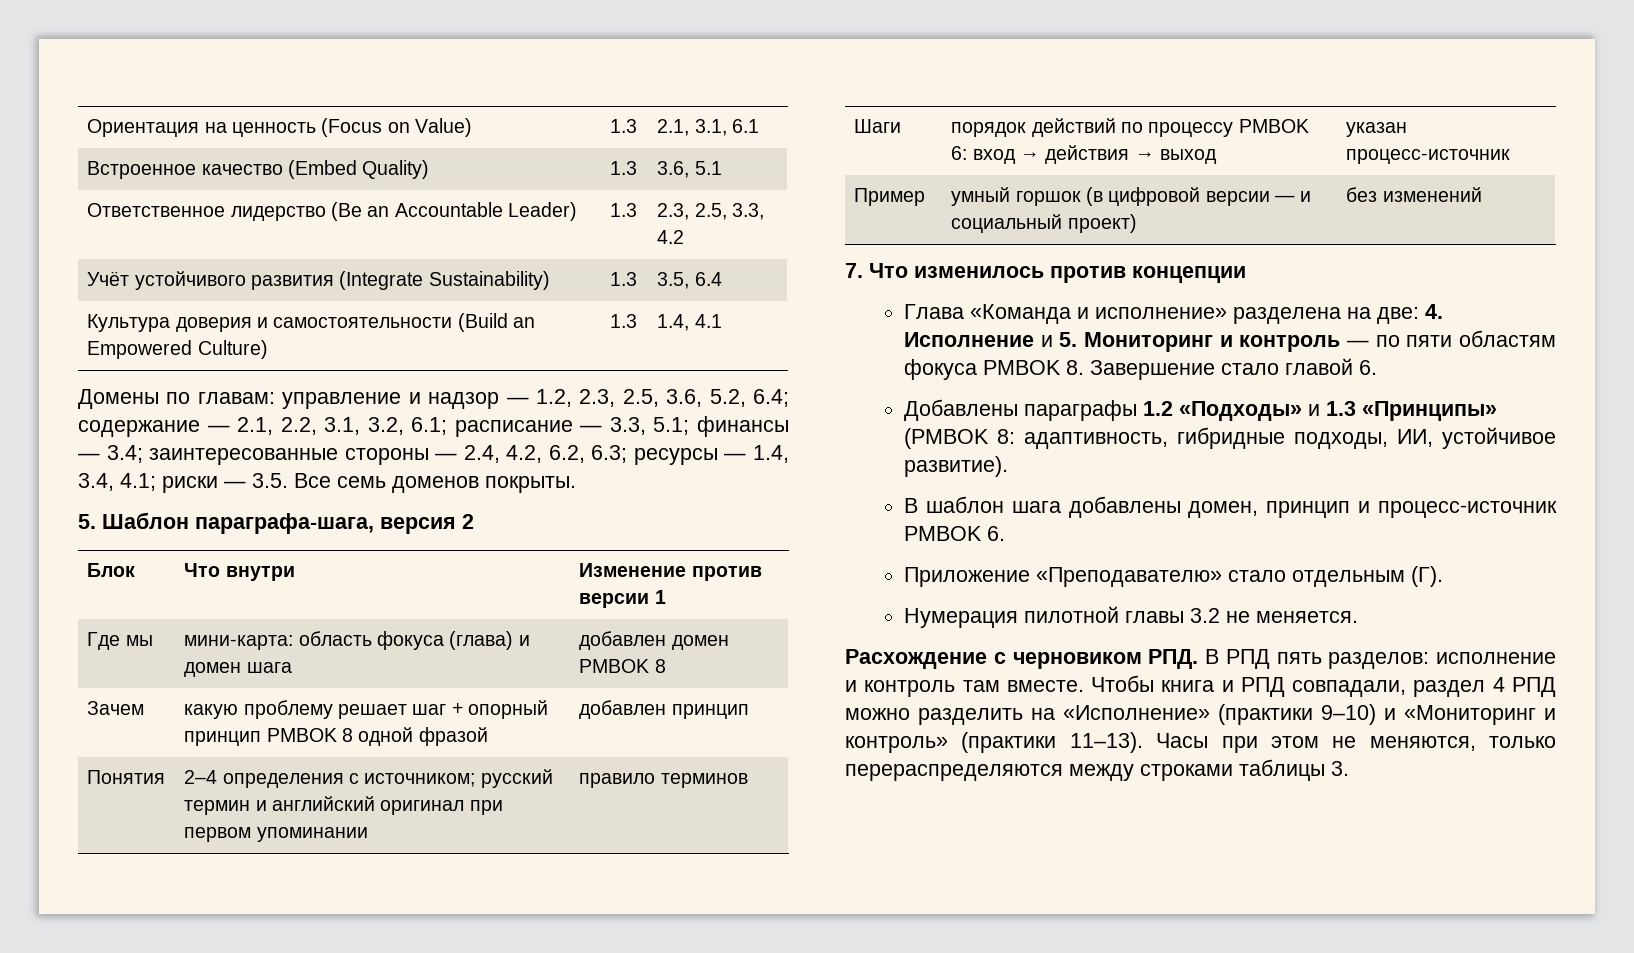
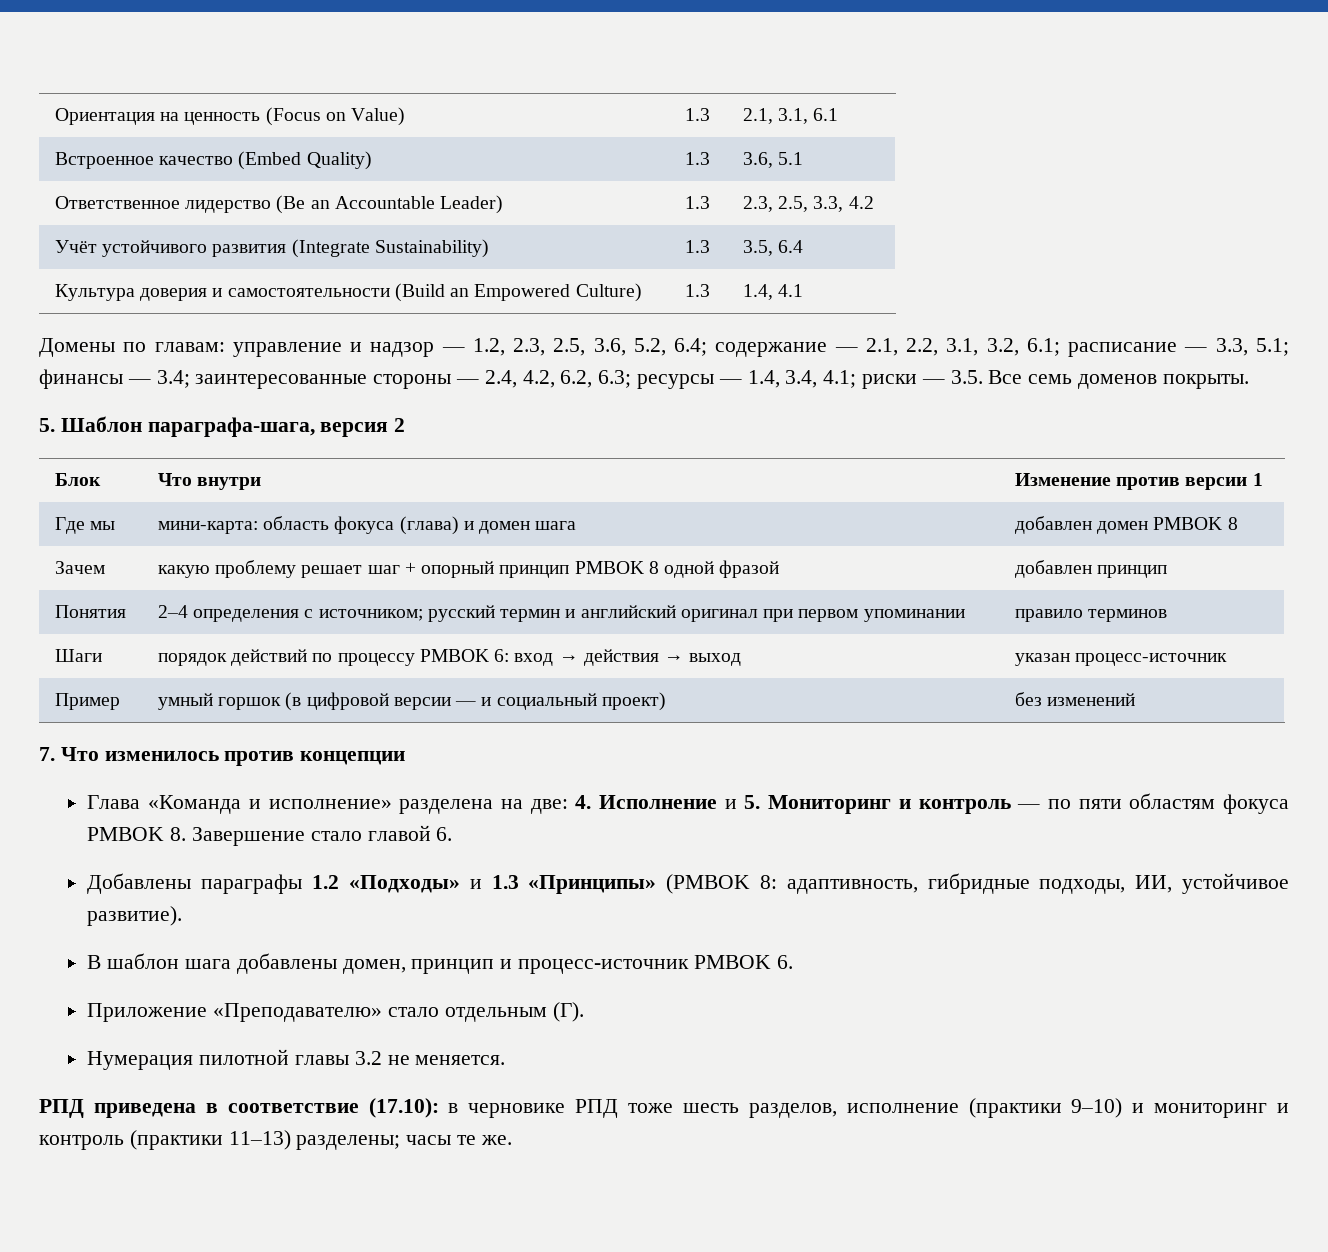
[845,649,1556,669] [845,675,1556,697] [845,704,1556,725] [845,732,1556,753] [845,759,1349,781] Расхождение с черновиком РПД. В РПД пять разделов: исполнение и контроль там вместе. Чтобы книга и РПД совпадали, раздел 4 РПД можно разделить на «Исполнение» (практики 9–10) и «Мониторинг и контроль» (практики 11–13). Часы при этом не меняются, только перераспределяются между строками таблицы 3. -> [39,1098,1289,1118] [39,1130,512,1150] РПД приведена в соответствие (17.10): в черновике РПД тоже шесть разделов, исполнение (практики 9–10) и мониторинг и контроль (практики 11–13) разделены; часы те же.

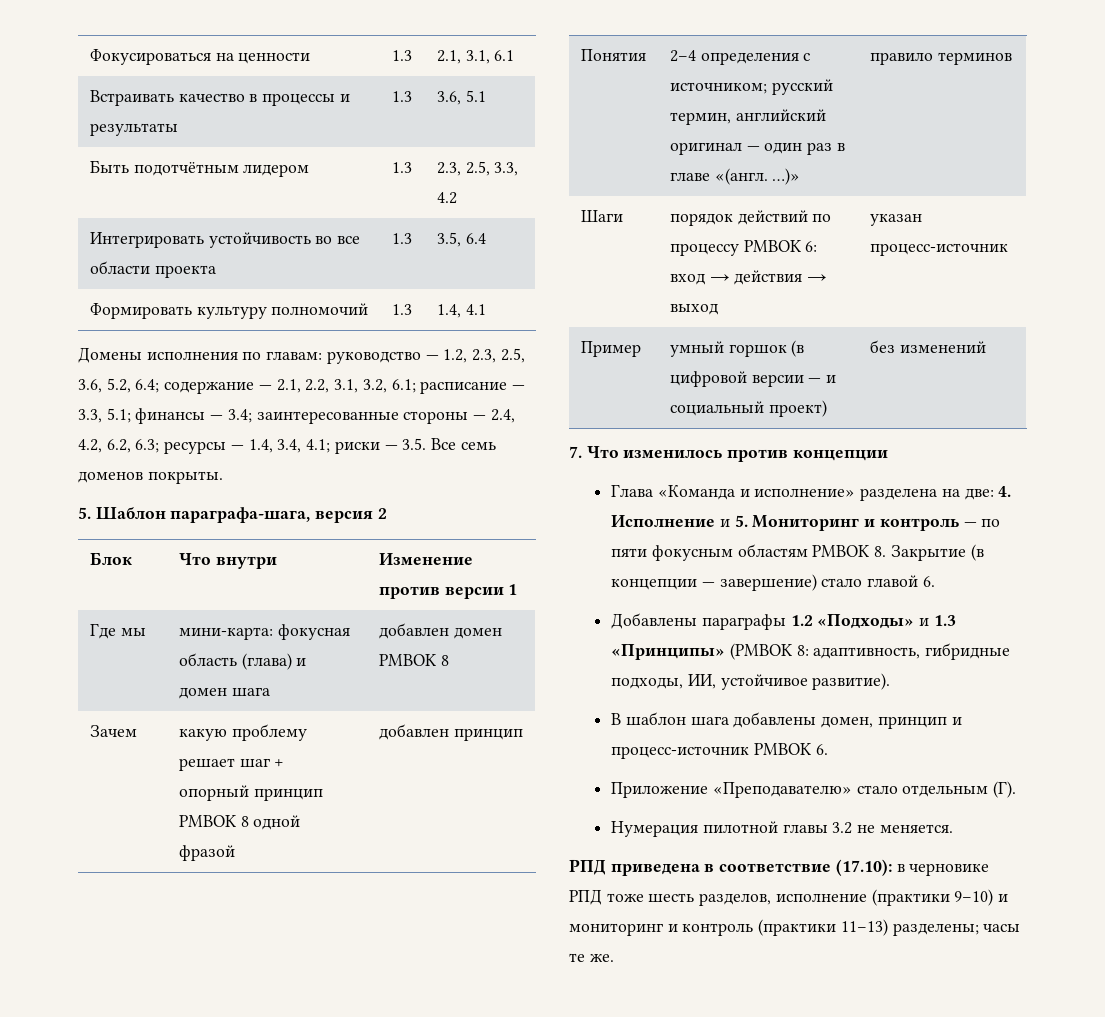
[54,107,406,126] [684,108,710,121] [742,108,839,124] [54,151,372,170] [684,152,710,165] [742,152,804,168] [54,195,504,214] Ориентация на ценность (Focus on Value) | 1.3 | 2.1, 3.1, 6.1 // Встроенное качество (Embed Quality) | 1.3 | 3.6, 5.1 // Ответственное лидерство (Be an Accountable Leader) -> [89,49,311,65] [391,50,412,61] [436,50,515,64] [89,90,350,106] [89,123,178,136] [391,91,412,102] [436,90,486,105] [89,160,310,177] Фокусироваться на ценности | 1.3 | 2.1, 3.1, 6.1 // Встраивать качество в процессы и результаты | 1.3 | 3.6, 5.1 // Быть подотчётным лидером
[54,239,489,258] [684,240,710,253] [742,240,804,256] [54,283,642,302] Учёт устойчивого развития (Integrate Sustainability) | 1.3 | 3.5, 6.4 // Культура доверия и самостоятельности (Build an Empowered Culture) -> [89,232,361,248] [89,261,216,278] [391,233,412,244] [436,232,486,247] [89,303,369,319] Интегрировать устойчивость во все области проекта | 1.3 | 3.5, 6.4 // Формировать культуру полномочий
(115, 347) none -> [146,351,238,360] исполнения
[232,342,435,357] управление и надзор -> [326,351,421,364] руководство
[263,516,395,534] область фокуса -> [277,624,350,640] [178,653,237,666] фокусная область
[500,605,965,622] термин и английский оригинал при первом упоминании -> [669,109,826,125] [669,142,845,155] [669,168,801,185] термин, английский оригинал — один раз в главе «(англ. …)»
[1129,793,1289,814] [87,827,306,846] областям фокуса PMBOK 8. Завершение -> [651,544,984,561] [611,574,817,591] фокусным областям PMBOK 8. Закрытие (в концепции — завершение)

